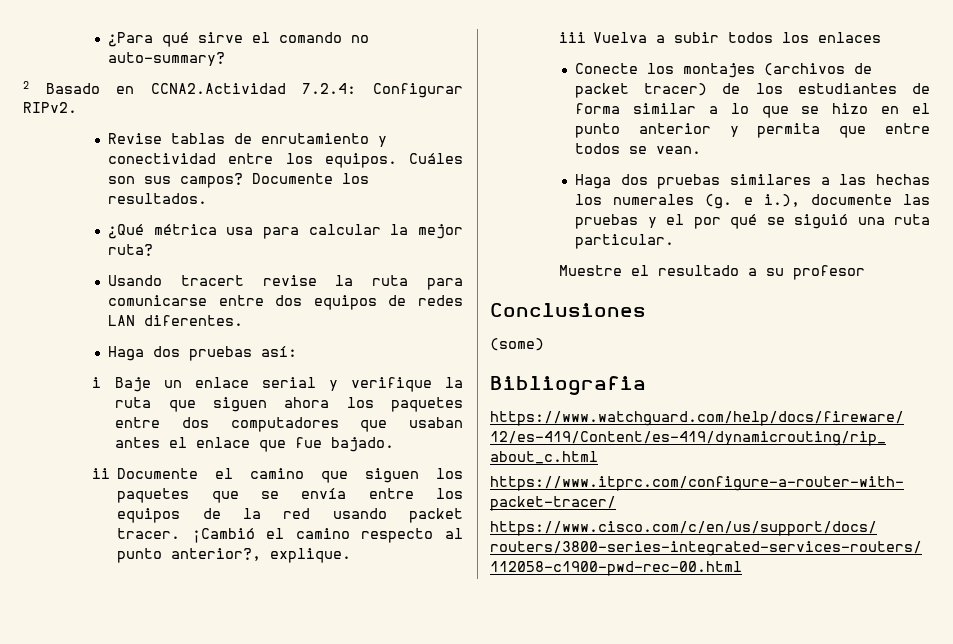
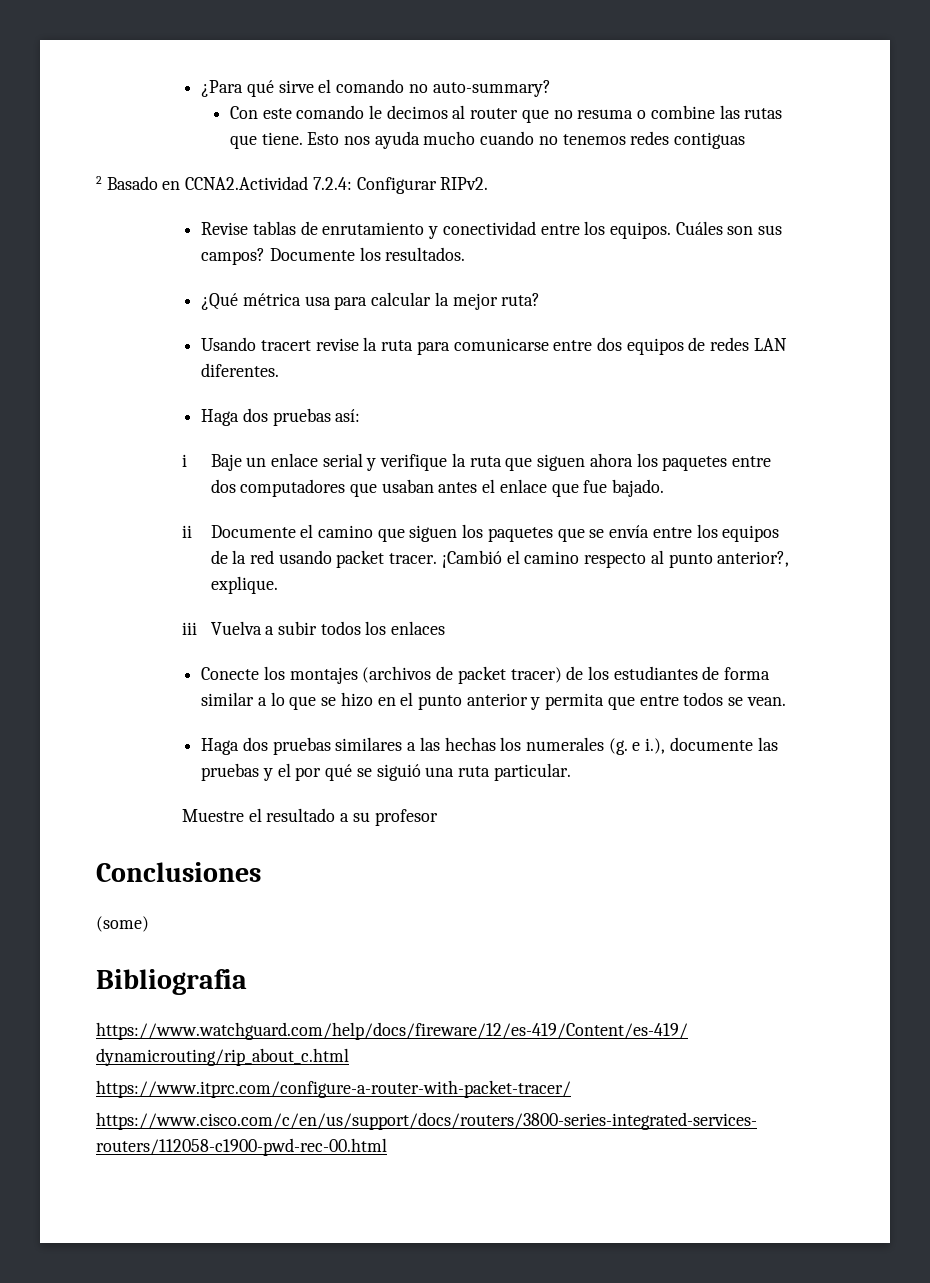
(226, 59) none -> [229,105,783,123] [229,131,746,149] // Con este comando le decimos al router que no resuma o combine las rutas que tiene. Esto nos ayuda mucho cuando no tenemos redes contiguas

